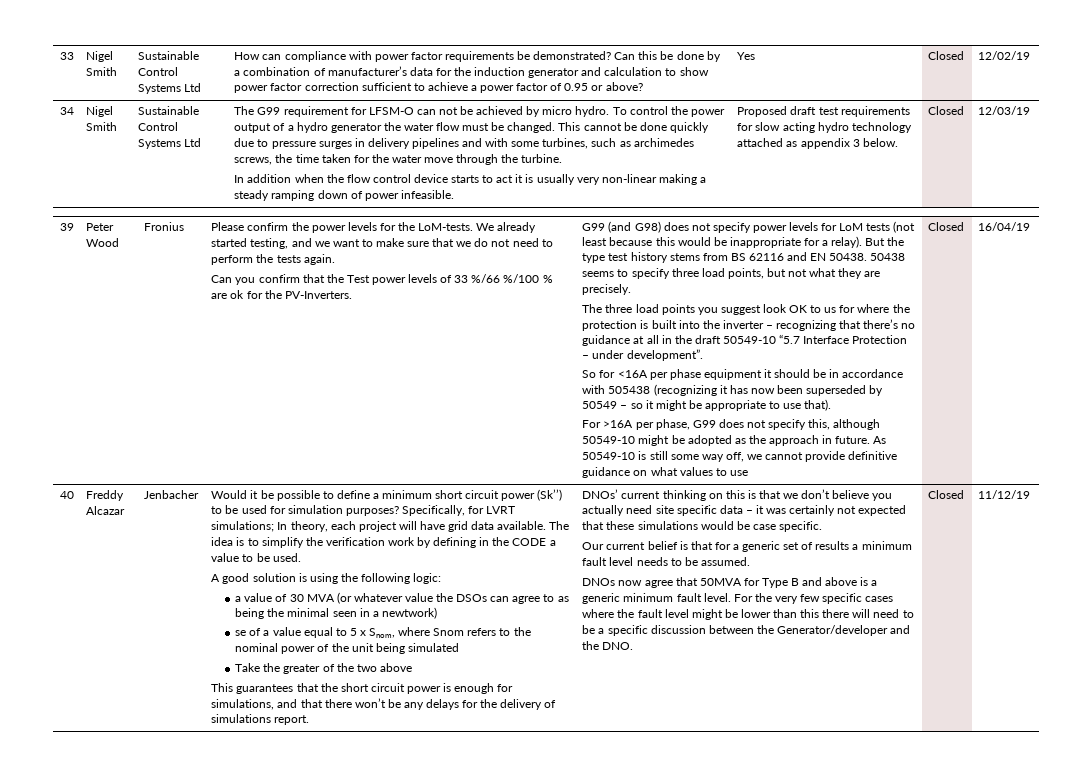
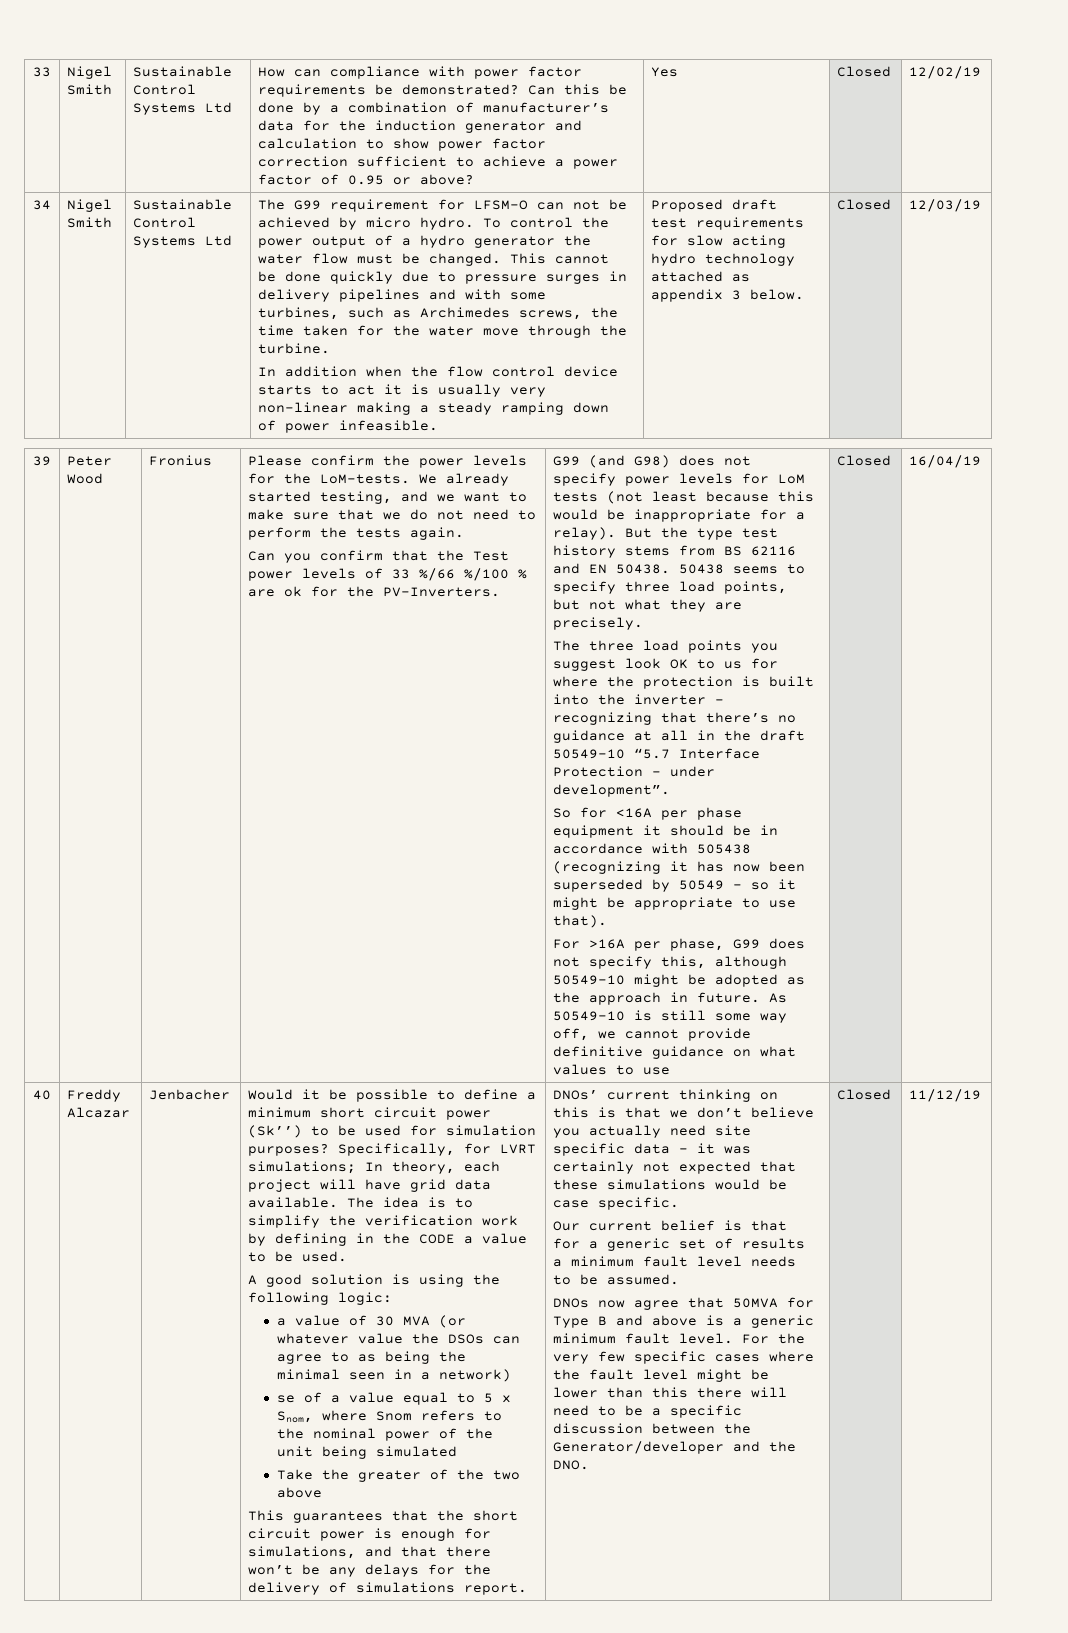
[633,138,694,147] archimedes -> [420,307,511,318] Archimedes
[381,607,437,619] newtwork) -> [439,1369,512,1382] network)

